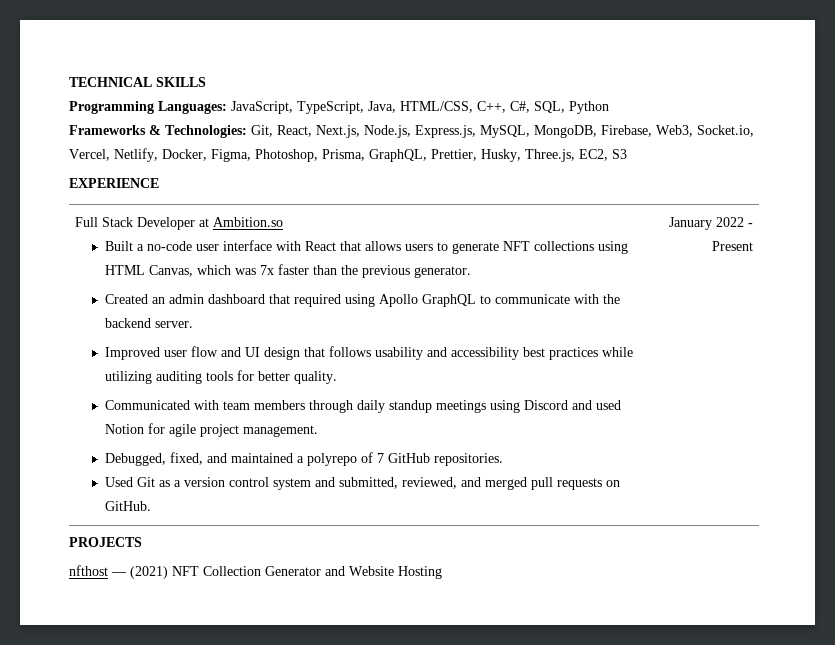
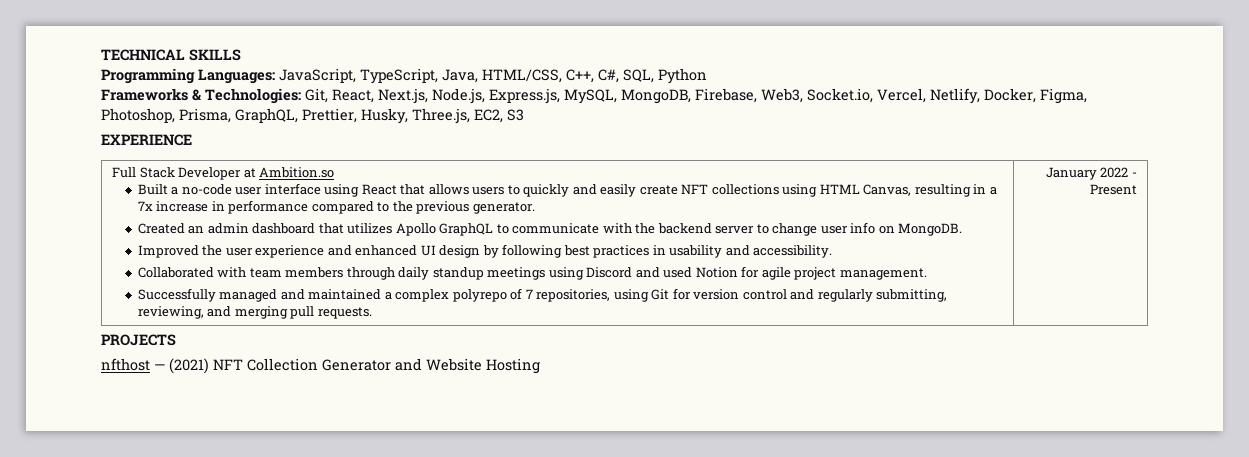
[275,241,301,251] with -> [324,184,360,197] using
[451,242,499,254] generate -> [523,184,678,197] quickly and easily create
[196,264,337,275] which was 7x faster than -> [914,184,997,197] [137,200,390,214] resulting in a 7x increase in performance compared to
[293,294,375,307] required using -> [347,223,393,234] utilizes
[154,321,193,328] [104,346,633,360] [104,370,337,384] [104,400,190,410] server. // Improved user flow and UI design that follows usability and accessibility best practices while utilizing auditing tools for better quality. // Communicated -> [715,222,963,236] [137,244,833,258] [137,267,214,278] server to change user info on MongoDB. // Improved the user experience and enhanced UI design by following best practices in usability and accessibility. // Collaborated
[104,452,203,466] Debugged, fixed, -> [137,288,278,302] Successfully managed
(304, 459) none -> [395,289,450,302] complex
[387,453,503,466] [104,477,620,490] [104,501,151,511] GitHub repositories. // Used Git as a version control system and submitted, reviewed, and merged pull requests on GitHub. -> [536,288,948,302] [137,306,372,319] repositories, using Git for version control and regularly submitting, reviewing, and merging pull requests.

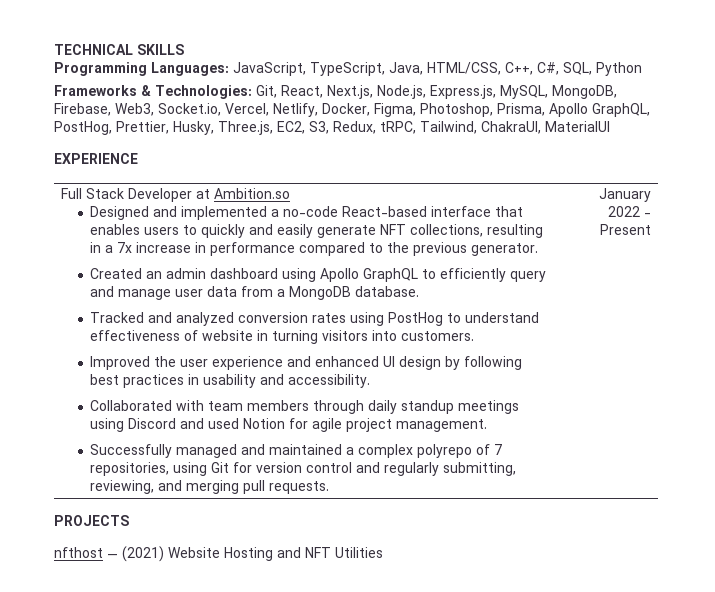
[235,108,298,123] GraphQL, -> [549,103,650,117] [54,121,112,135] Apollo GraphQL, PostHog,
[507,109,524,121] S3 -> [309,121,610,134] S3, Redux, tRPC, Tailwind, ChakraUI, MaterialUI
[137,183,469,197] Built a no-code user interface using React that allows -> [90,206,524,220] [90,224,141,235] Designed and implemented a no-code React-based interface that enables
[639,184,912,197] create NFT collections using HTML Canvas, -> [317,224,484,238] generate NFT collections,
[318,223,393,234] that utilizes -> [282,268,317,282] using
[512,222,963,236] communicate with the backend server to change user info on MongoDB. -> [440,268,547,282] [90,286,420,300] [90,312,540,326] [90,330,475,344] efficiently query and manage user data from a MongoDB database. // Tracked and analyzed conversion rates using PostHog to understand effectiveness of website in turning visitors into customers.
[213,358,540,374] NFT Collection Generator and Website Hosting -> [168,547,383,561] Website Hosting and NFT Utilities

